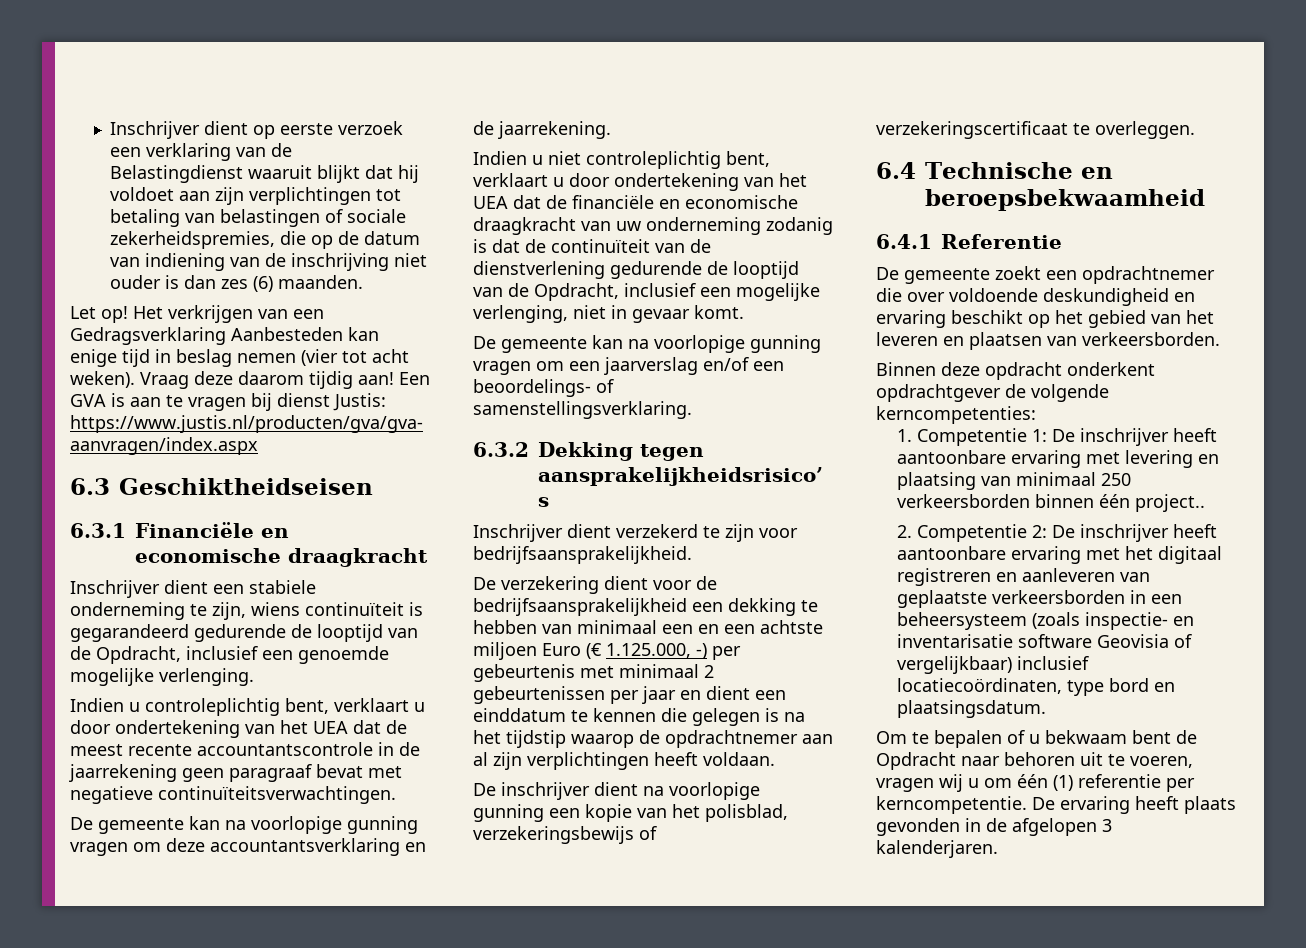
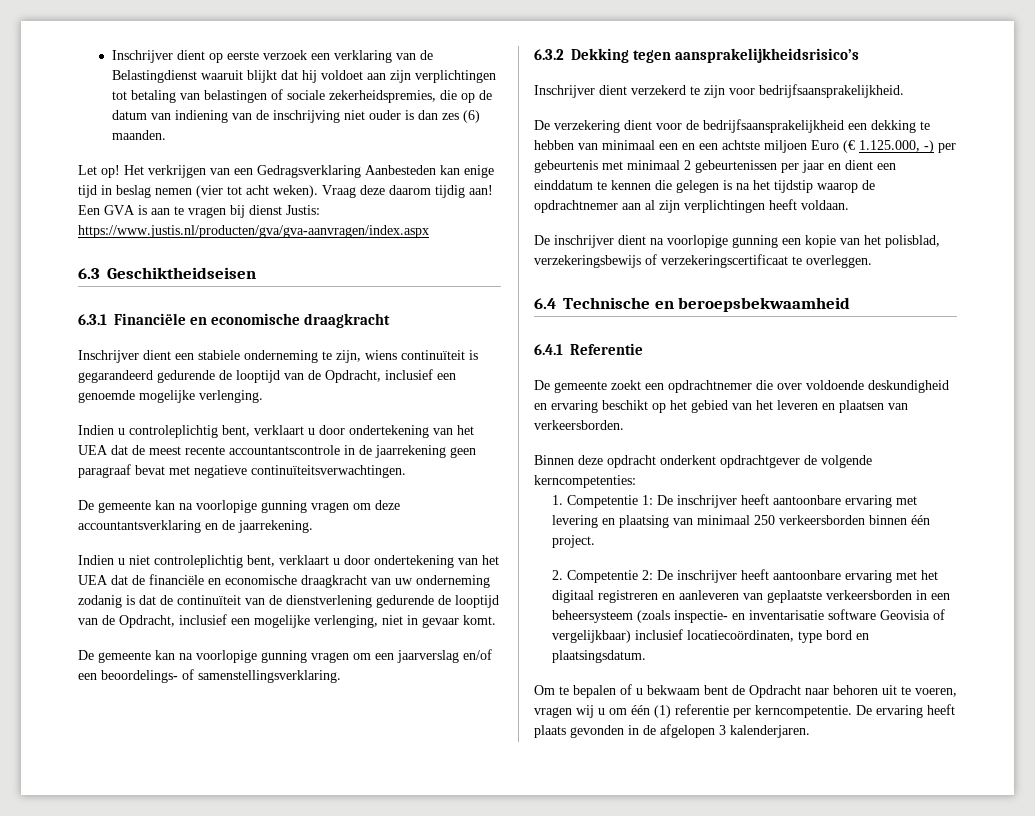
[1134,494,1205,512] project.. -> [552,535,596,548] project.

